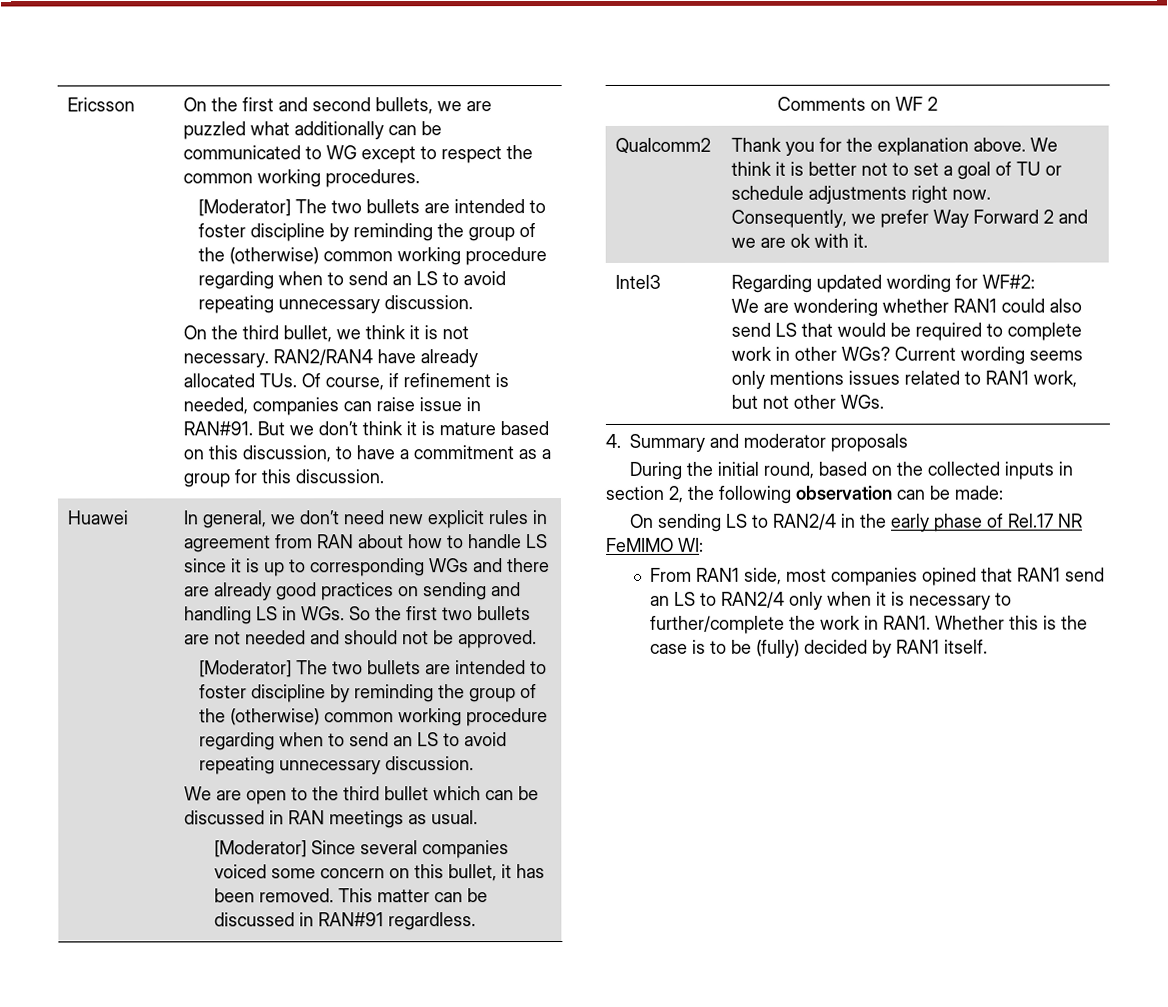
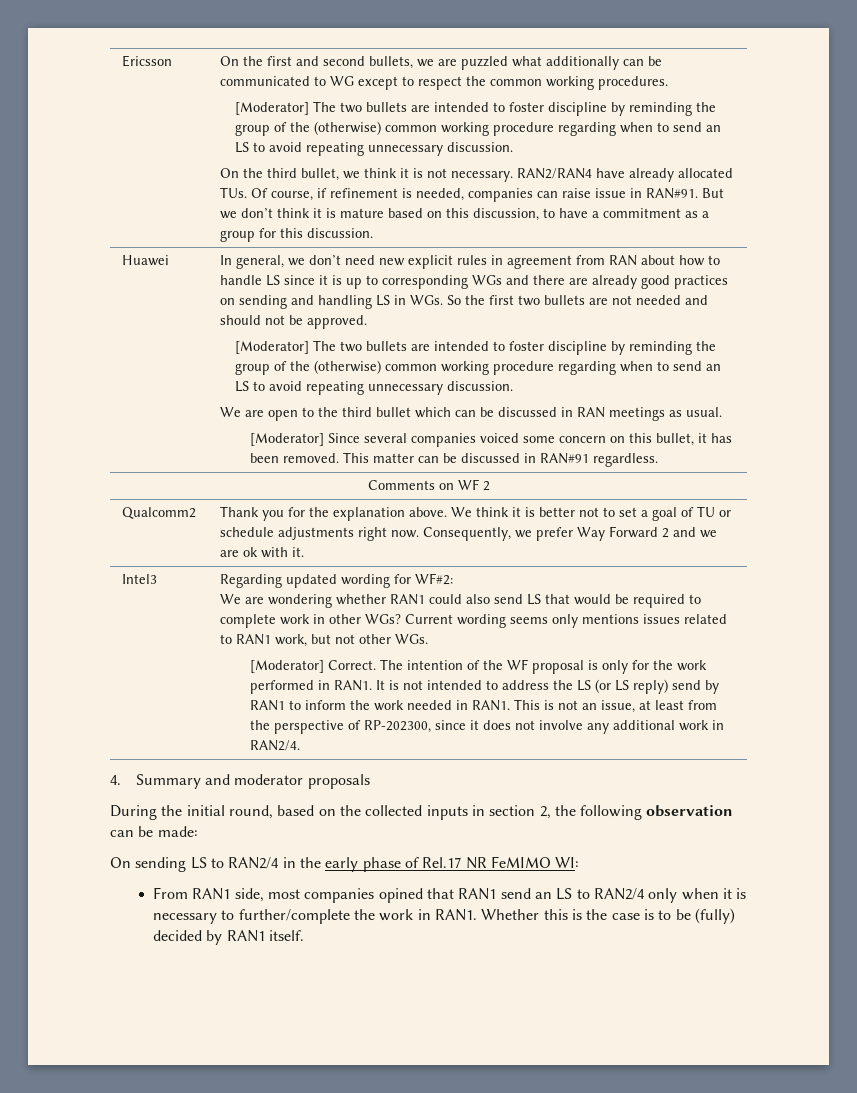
(885, 401) none -> [250,659,708,674] [250,679,720,694] [250,699,718,713] [250,720,725,734] [250,740,301,751] // [Moderator] Correct. The intention of the WF proposal is only for the work performed in RAN1. It is not intended to address the LS (or LS reply) send by RAN1 to inform the work needed in RAN1. This is not an issue, at least from the perspective of RP-202300, since it does not involve any additional work in RAN2/4.

